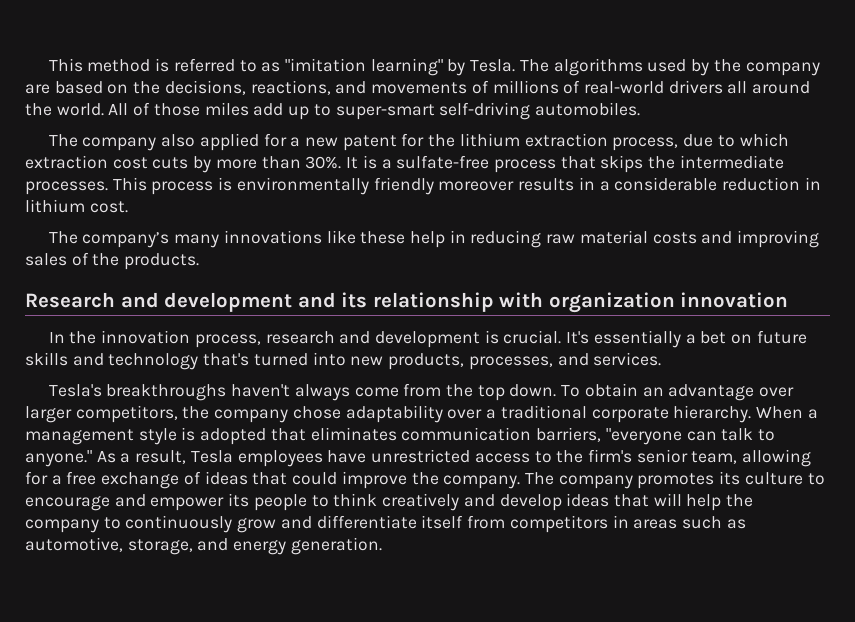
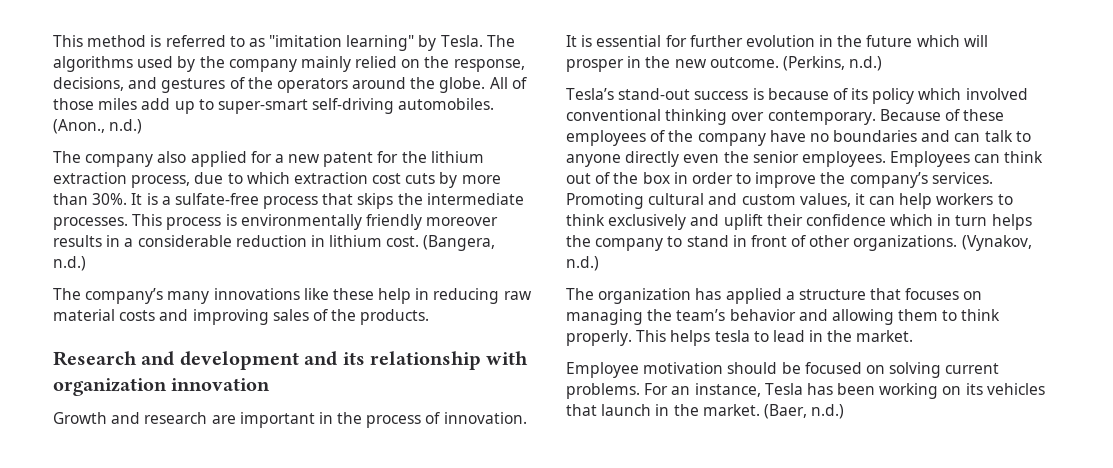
[25,80,748,95] are based on the decisions, reactions, and movements of millions of real-world drivers all -> [300,56,525,72] [53,77,348,93] mainly relied on the response, decisions, and gestures of the operators
[56,103,104,116] world. -> [439,77,486,93] globe.
(640, 109) none -> [53,119,143,134] (Anon., n.d.)
(128, 207) none -> [423,235,496,251] [53,256,86,271] (Bangera, n.d.)
[48,330,807,348] [25,352,662,370] [48,383,795,401] [25,405,818,423] [25,427,775,445] [25,449,812,467] [25,471,825,489] [25,493,754,511] [25,515,746,533] [25,537,382,555] In the innovation process, research and development is crucial. It's essentially a bet on future skills and technology that's turned into new products, processes, and services. // Tesla's breakthroughs haven't always come from the top down. To obtain an advantage over larger competitors, the company chose adaptability over a traditional corporate hierarchy. When a management style is adopted that eliminates communication barriers, "everyone can talk to anyone." As a result, Tesla employees have unrestricted access to the firm's senior team, allowing for a free exchange of ideas that could improve the company. The company promotes its culture to encourage and empower its people to think creatively and develop ideas that will help the company to continuously grow and differentiate itself from competitors in areas such as automotive, storage, and energy generation. -> [53,412,527,428] [566,35,988,47] [566,56,883,72] [566,88,1028,104] [566,109,1005,125] [566,130,1031,146] [566,151,1044,167] [566,172,993,188] [566,193,1013,209] [566,214,1032,230] [566,235,1032,251] [566,256,599,271] [566,288,983,304] [566,309,1001,325] [566,330,914,346] [566,362,1000,378] [566,383,1045,399] [566,404,845,419] Growth and research are important in the process of innovation. It is essential for further evolution in the future which will prosper in the new outcome. (Perkins, n.d.) // Tesla’s stand-out success is because of its policy which involved conventional thinking over contemporary. Because of these employees of the company have no boundaries and can talk to anyone directly even the senior employees. Employees can think out of the box in order to improve the company’s services. Promoting cultural and custom values, it can help workers to think exclusively and uplift their confidence which in turn helps the company to stand in front of other organizations. (Vynakov, n.d.) // The organization has applied a structure that focuses on managing the team’s behavior and allowing them to think properly. This helps tesla to lead in the market. // Employee motivation should be focused on solving current problems. For an instance, Tesla has been working on its vehicles that launch in the market. (Baer, n.d.)

